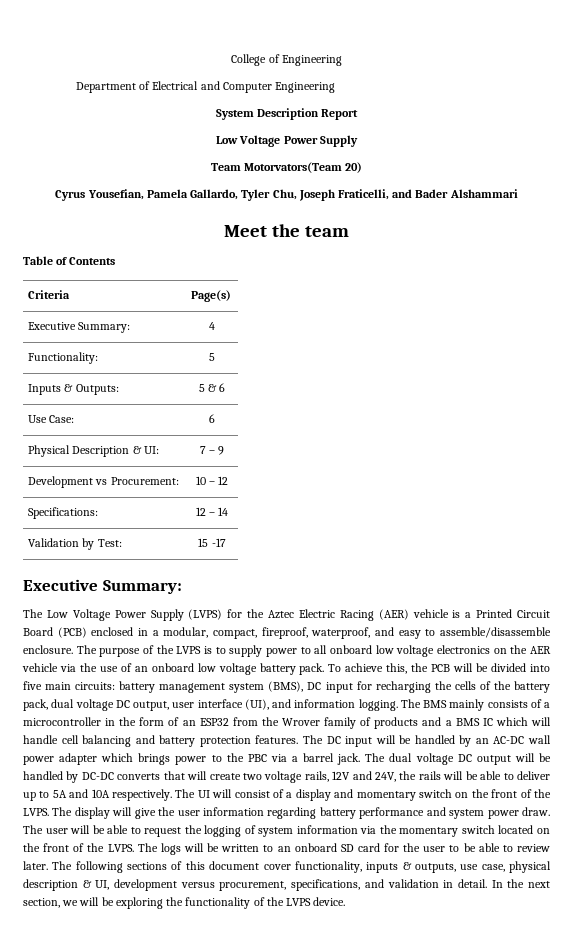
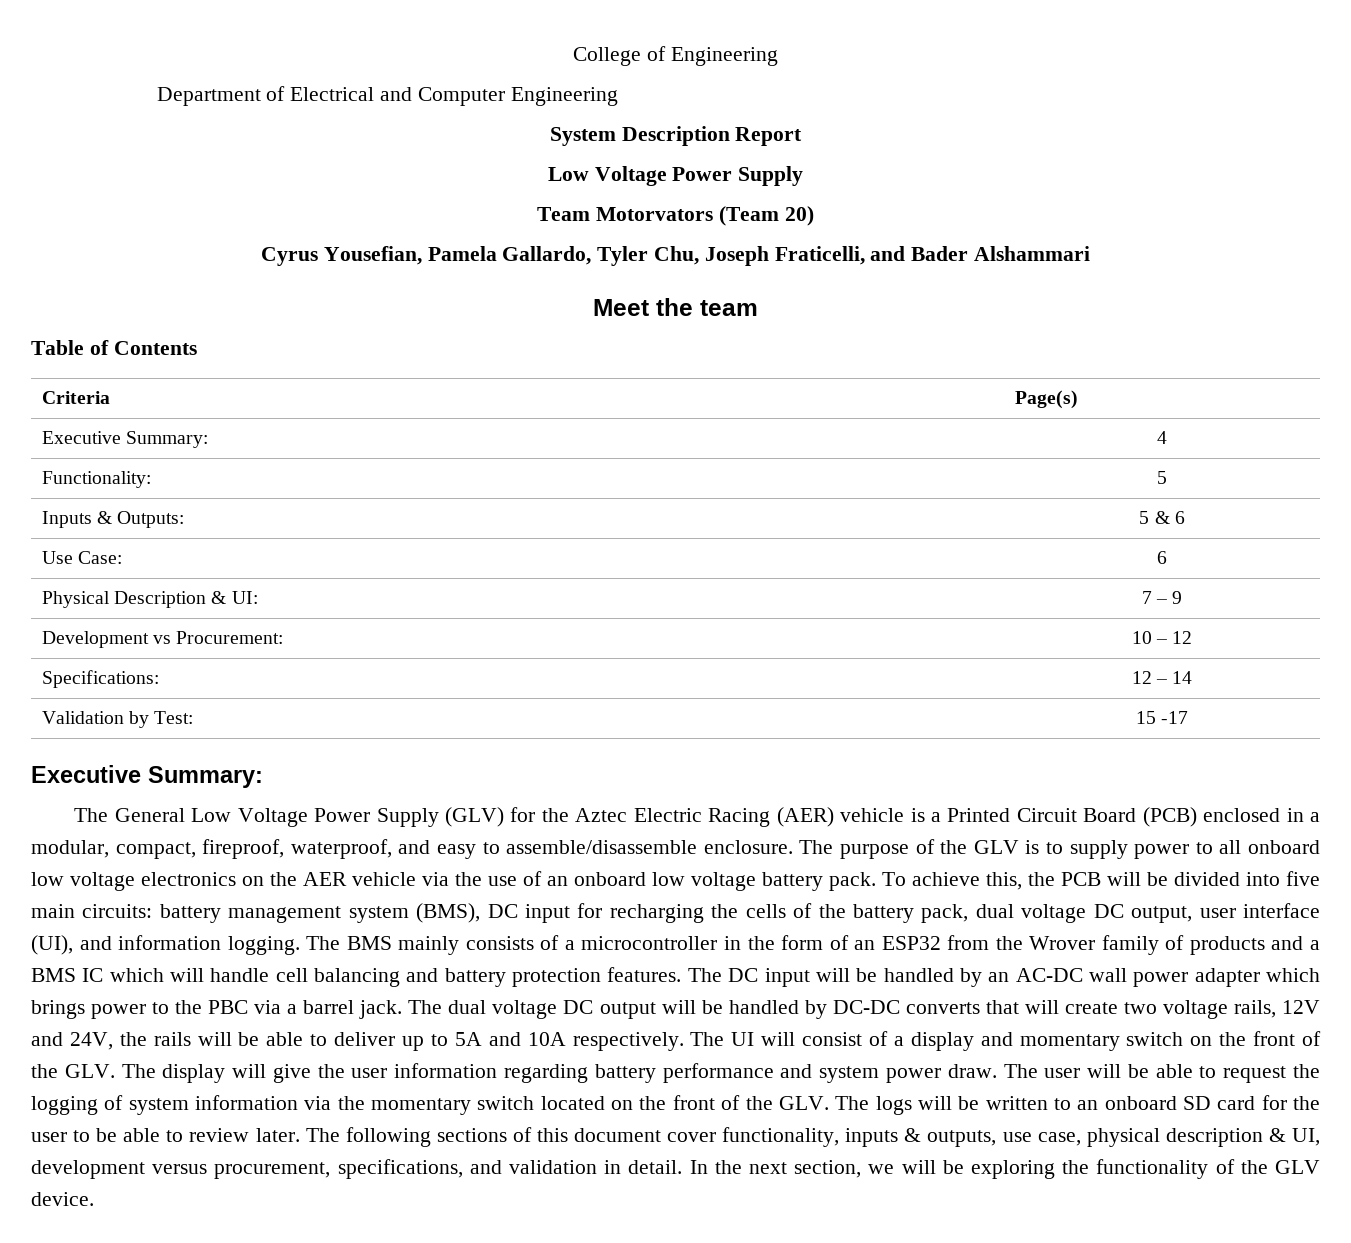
[244,162,342,173] Motorvators(Team -> [596,206,779,226] Motorvators (Team
[46,609,223,621] Low Voltage Power Supply (LVPS) -> [114,807,505,827] General Low Voltage Power Supply (GLV)
[176,646,202,654] LVPS -> [973,840,1019,854] GLV
[23,808,49,816] LVPS. -> [64,1064,115,1078] GLV.
[107,844,134,852] LVPS. -> [778,1096,829,1110] GLV.
[286,898,312,906] LVPS -> [1275,1160,1321,1174] GLV

